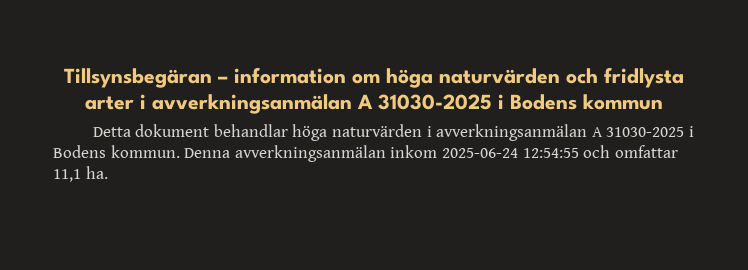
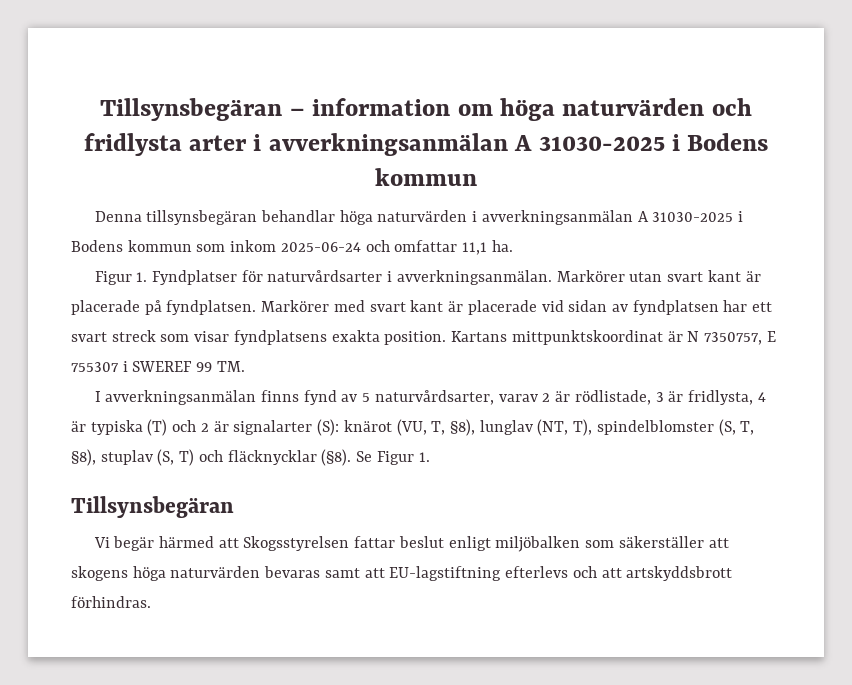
[92,124,210,137] Detta dokument -> [94,210,258,225] Denna tillsynsbegäran
[110,145,386,162] kommun. Denna avverkningsanmälan -> [127,240,226,252] kommun som
[522,148,579,158] 12:54:55 -> (361, 247) none
(108, 172) none -> [94,270,761,285] [71,300,773,315] [71,330,776,345] [71,361,245,372] [94,390,766,405] [71,419,755,436] [71,449,430,466] [71,496,234,518] [93,536,729,552] [71,566,733,581] [71,596,151,608] // Figur 1. Fyndplatser för naturvårdsarter i avverkningsanmälan. Markörer utan svart kant är placerade på fyndplatsen. Markörer med svart kant är placerade vid sidan av fyndplatsen har ett svart streck som visar fyndplatsens exakta position. Kartans mittpunktskoordinat är N 7350757, E 755307 i SWEREF 99 TM. // I avverkningsanmälan finns fynd av 5 naturvårdsarter, varav 2 är rödlistade, 3 är fridlysta, 4 är typiska (T) och 2 är signalarter (S): knärot (VU, T, §8), lunglav (NT, T), spindelblomster (S, T, §8), stuplav (S, T) och fläcknycklar (§8). Se Figur 1. // Tillsynsbegäran // Vi begär härmed att Skogsstyrelsen fattar beslut enligt miljöbalken som säkerställer att skogens höga naturvärden bevaras samt att EU-lagstiftning efterlevs och att artskyddsbrott förhindras.

